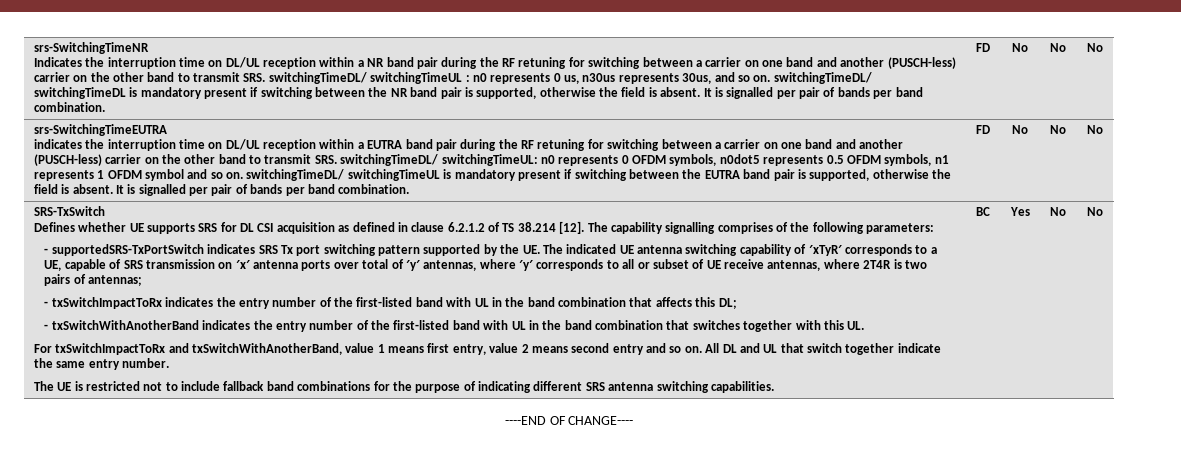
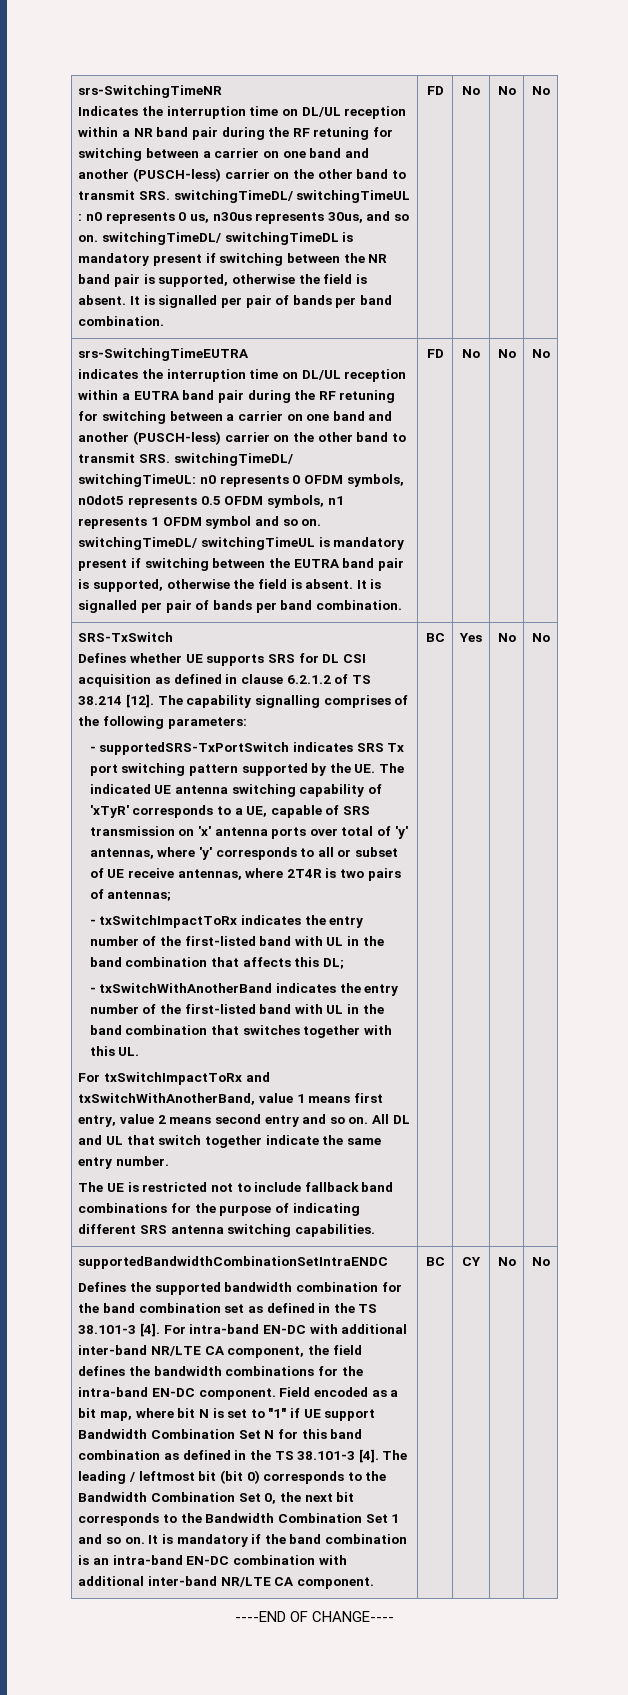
(1103, 211) none -> [78,1256,389,1269] [78,1282,402,1295] [78,1303,378,1313] [78,1323,408,1337] [78,1345,362,1358] [78,1366,363,1376] [78,1387,399,1400] [78,1408,376,1421] [78,1429,363,1439] [78,1449,408,1463] [78,1470,387,1484] [78,1492,355,1504] [78,1513,400,1526] [78,1534,408,1547] [78,1555,347,1565] [78,1576,374,1589] [425,1257,445,1266] [462,1257,481,1266] [497,1257,516,1266] [531,1257,550,1266] // supportedBandwidthCombinationSetIntraENDC // Defines the supported bandwidth combination for the band combination set as defined in the TS 38.101-3 [4]. For intra-band EN-DC with additional inter-band NR/LTE CA component, the field defines the bandwidth combinations for the intra-band EN-DC component. Field encoded as a bit map, where bit N is set to "1" if UE support Bandwidth Combination Set N for this band combination as defined in the TS 38.101-3 [4]. The leading / leftmost bit (bit 0) corresponds to the Bandwidth Combination Set 0, the next bit corresponds to the Bandwidth Combination Set 1 and so on. It is mandatory if the band combination is an intra-band EN-DC combination with additional inter-band NR/LTE CA component. | BC | CY | No | No

